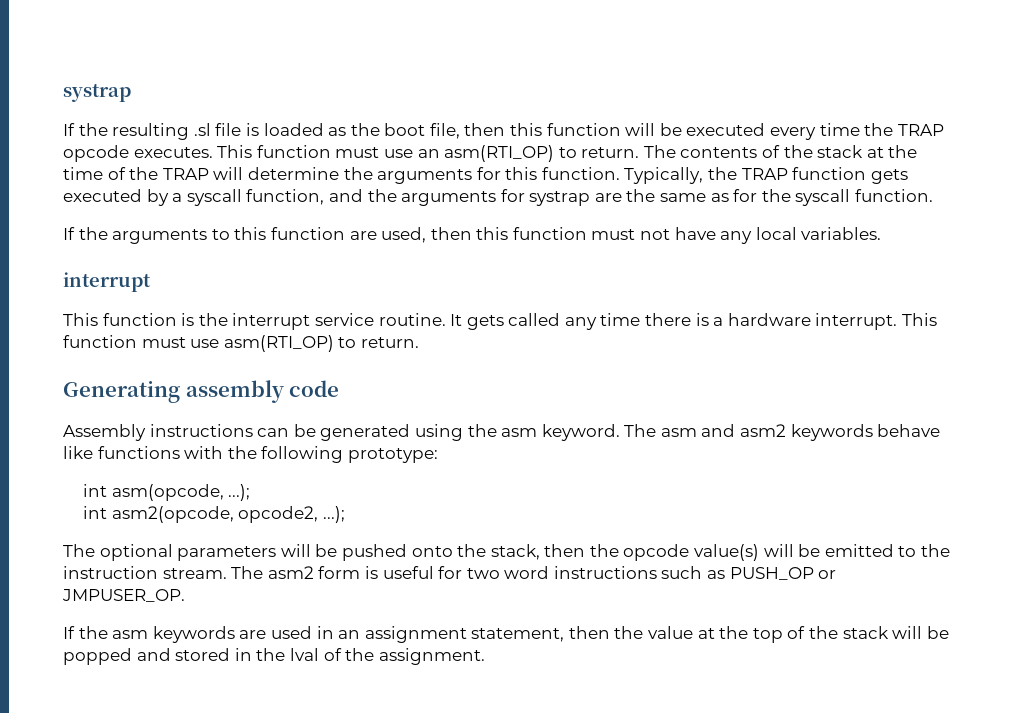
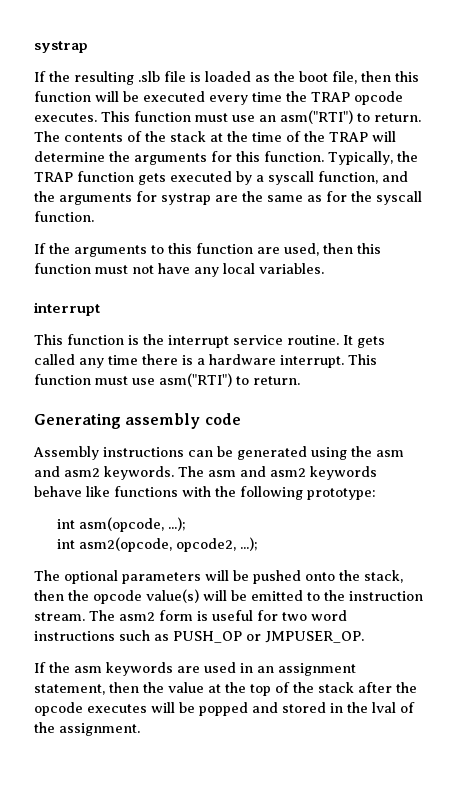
[193,123,211,136] .sl -> [138,71,160,82] .slb
[444,145,555,162] asm(RTI_OP) -> [280,110,353,124] asm("RTI")
[223,335,334,352] asm(RTI_OP) -> [159,373,232,387] asm("RTI")
[541,424,620,441] keyword. -> [34,466,174,480] and asm2 keywords.
(889, 632) none -> [358,682,417,693] [34,702,147,716] after the opcode executes

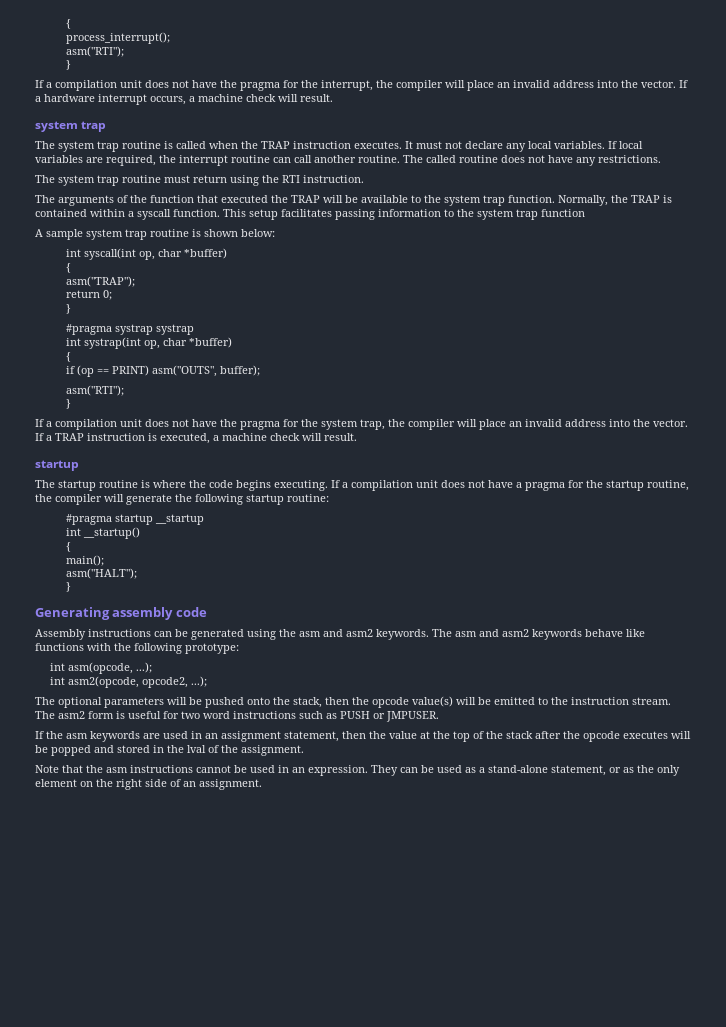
[34,41,88,53] [34,71,419,85] [34,91,403,105] [34,110,421,124] [34,131,396,142] [34,151,418,165] [34,171,408,185] [34,191,422,205] [34,211,94,222] [34,243,381,257] [34,263,324,277] [34,302,100,316] [34,334,385,348] [34,354,377,368] [34,373,300,387] systrap // If the resulting .slb file is loaded as the boot file, then this function will be executed every time the TRAP opcode executes. This function must use an asm("RTI") to return. The contents of the stack at the time of the TRAP will determine the arguments for this function. Typically, the TRAP function gets executed by a syscall function, and the arguments for systrap are the same as for the syscall function. // If the arguments to this function are used, then this function must not have any local variables. // interrupt // This function is the interrupt service routine. It gets called any time there is a hardware interrupt. This function must use asm("RTI") to return. -> [65,19,71,29] [65,32,170,44] [65,46,124,57] [65,60,71,70] [35,80,688,91] [35,94,333,105] [35,121,107,132] [35,141,643,152] [35,155,661,166] [35,175,364,186] [35,195,672,206] [35,209,585,220] [35,229,275,240] [65,248,227,260] [65,263,71,273] [65,276,135,287] [65,290,112,300] [65,304,71,314] [65,324,194,335] [65,337,232,349] [65,352,71,362] [65,365,260,377] [65,385,124,396] [65,399,71,409] [35,419,688,430] [35,433,357,444] [35,460,79,471] [35,480,689,491] [35,494,329,505] [65,514,204,525] [65,527,140,539] [65,542,71,552] [65,555,104,566] [65,568,137,579] [65,582,71,592] { // process_interrupt(); // asm("RTI"); // } // If a compilation unit does not have the pragma for the interrupt, the compiler will place an invalid address into the vector. If a hardware interrupt occurs, a machine check will result. // system trap // The system trap routine is called when the TRAP instruction executes. It must not declare any local variables. If local variables are required, the interrupt routine can call another routine. The called routine does not have any restrictions. // The system trap routine must return using the RTI instruction. // The arguments of the function that executed the TRAP will be available to the system trap function. Normally, the TRAP is contained within a syscall function. This setup facilitates passing information to the system trap function // A sample system trap routine is shown below: // int syscall(int op, char *buffer) // { // asm("TRAP"); // return 0; // } // #pragma systrap systrap // int systrap(int op, char *buffer) // { // if (op == PRINT) asm("OUTS", buffer); // asm("RTI"); // } // If a compilation unit does not have the pragma for the system trap, the compiler will place an invalid address into the vector. If a TRAP instruction is executed, a machine check will result. // startup // The startup routine is where the code begins executing. If a compilation unit does not have a pragma for the startup routine, the compiler will generate the following startup routine: // #pragma startup __startup // int __startup() // { // main(); // asm("HALT"); // }
[173,631,364,643] PUSH_OP or JMPUSER_OP. -> [340,711,439,722] PUSH or JMPUSER.
(140, 729) none -> [35,765,680,776] [35,779,262,790] // Note that the asm instructions cannot be used in an expression. They can be used as a stand-alone statement, or as the only element on the right side of an assignment.

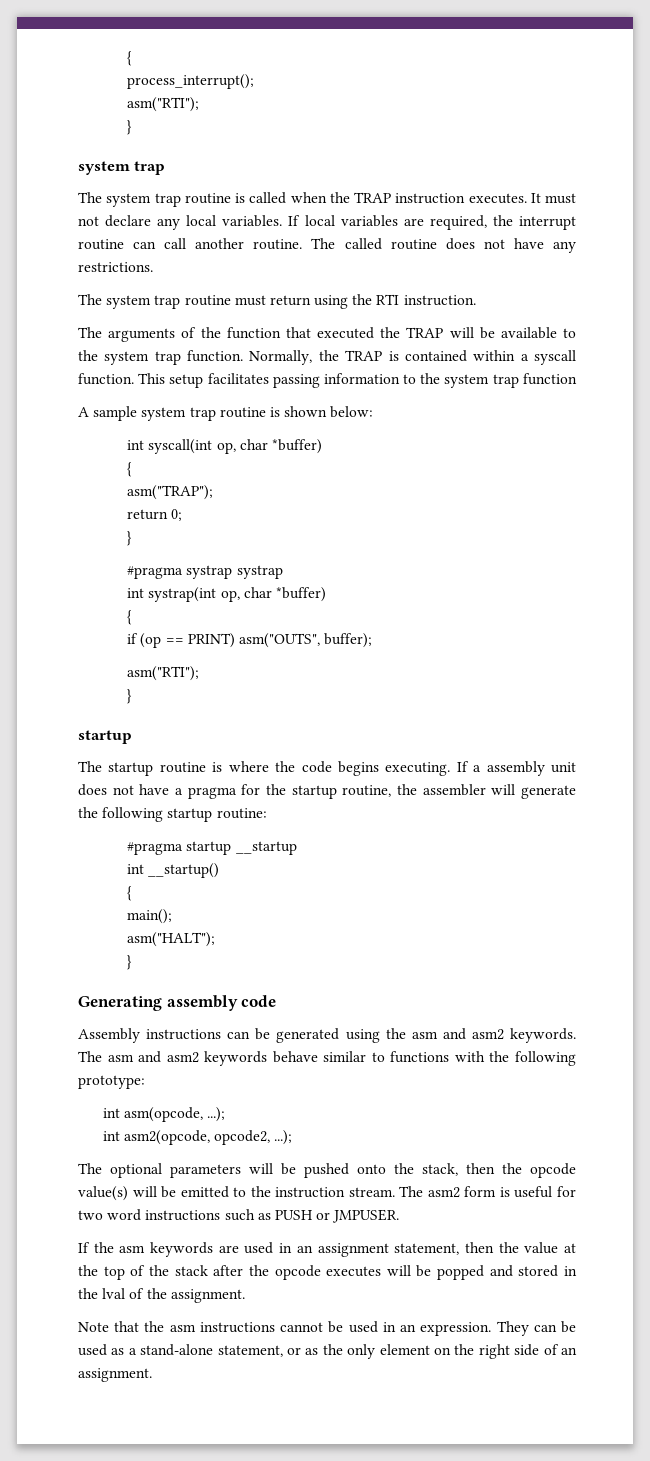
[35,80,688,91] [35,94,333,105] // If a compilation unit does not have the pragma for the interrupt, the compiler will place an invalid address into the vector. If a hardware interrupt occurs, a machine check will result. -> (133, 127) none
[35,419,688,430] [35,433,357,444] // If a compilation unit does not have the pragma for the system trap, the compiler will place an invalid address into the vector. If a TRAP instruction is executed, a machine check will result. -> (133, 696) none
[351,480,413,491] compilation -> [486,761,545,776] assembly
[55,494,102,505] compiler -> [422,784,486,796] assembler
[626,629,645,637] like -> [323,1051,385,1062] similar to

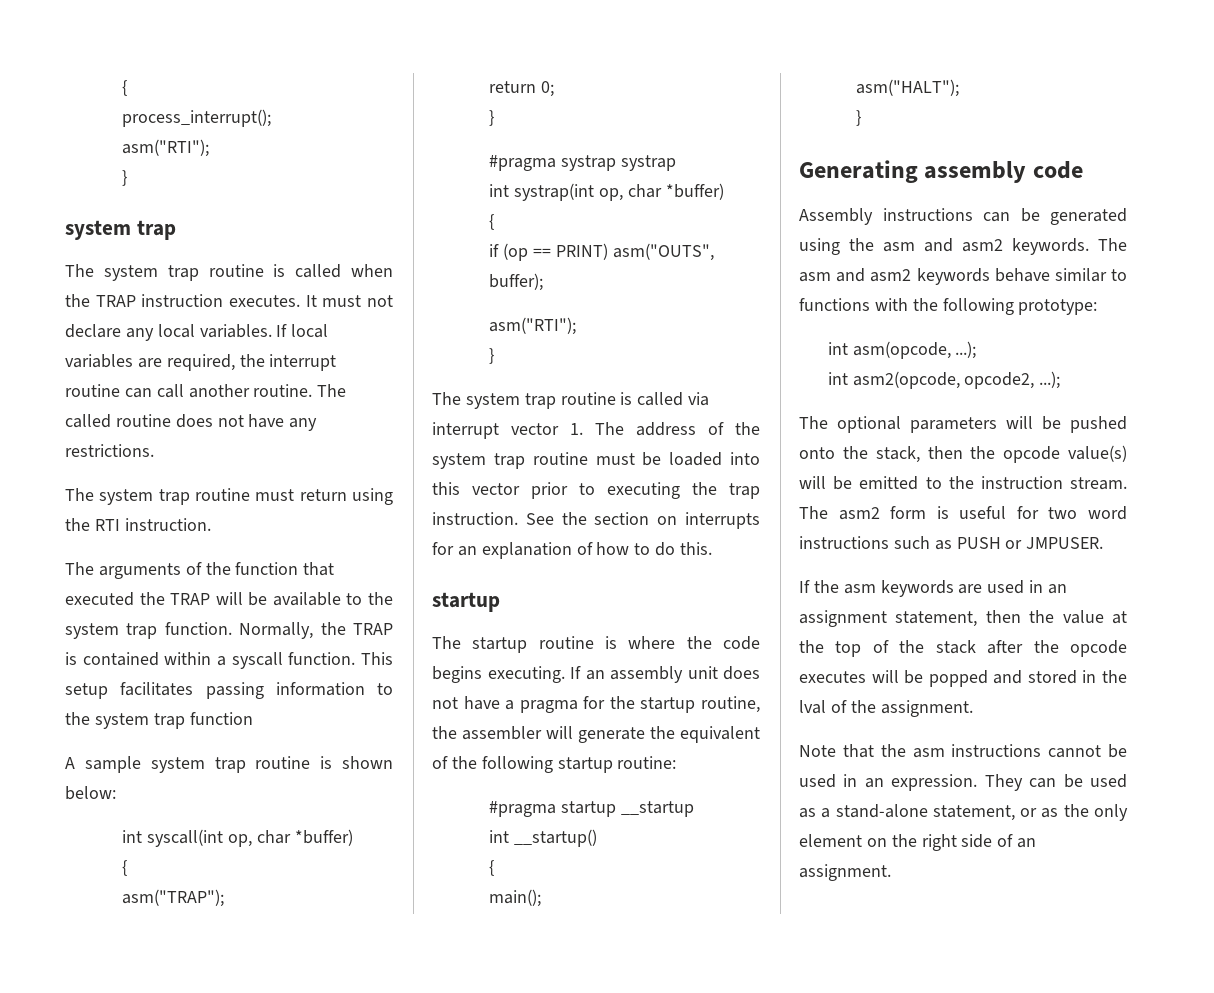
(133, 696) none -> [432,392,710,409] [432,422,760,439] [432,452,760,469] [432,482,760,499] [432,512,760,529] [432,542,713,559] // The system trap routine is called via interrupt vector 1. The address of the system trap routine must be loaded into this vector prior to executing the trap instruction. See the section on interrupts for an explanation of how to do this.
[473,765,482,772] a -> [585,670,605,680] an
(98, 812) none -> [680,726,760,743] [432,756,477,769] equivalent of the

